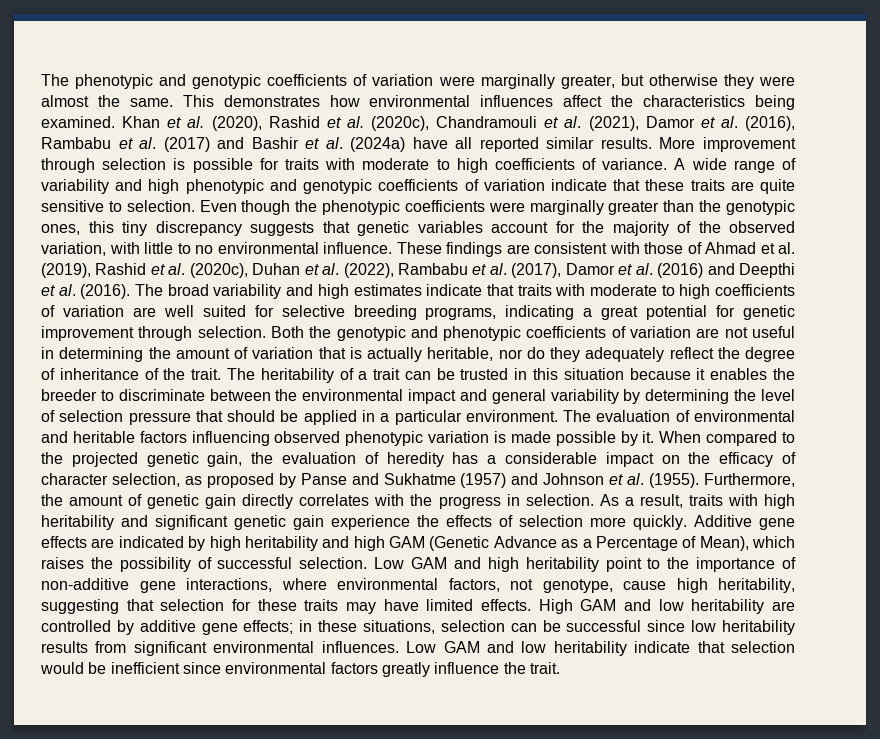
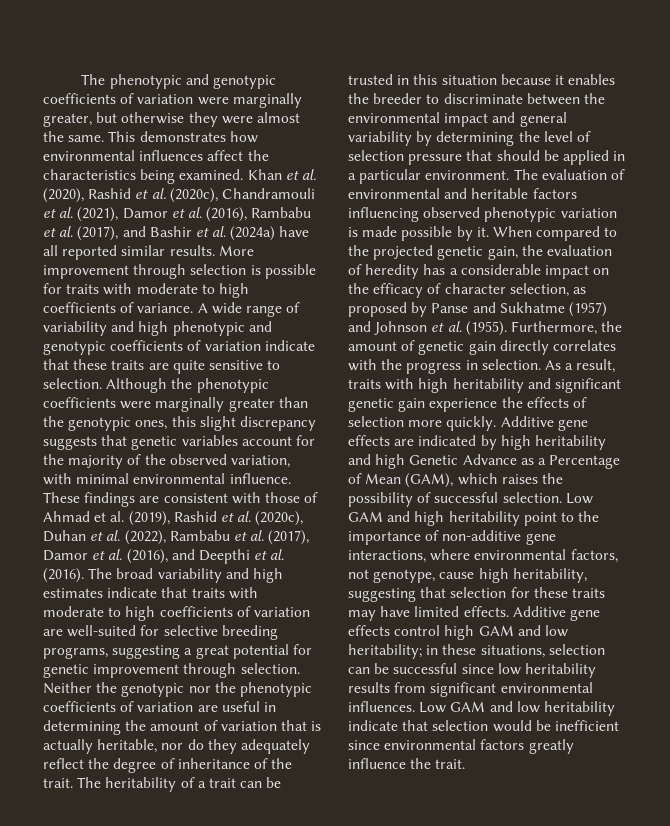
[163,137,210,152] (2017) -> [77,226,119,241] (2017),
[199,200,291,215] Even though -> [106,378,168,393] Although
[122,221,147,236] tiny -> [199,416,236,431] slight
[144,242,213,254] little to no -> [76,473,130,484] minimal
[657,263,704,278] (2016) -> [126,549,168,564] (2016),
[163,305,246,317] well suited -> [67,625,137,637] well-suited
[505,305,575,320] indicating -> [112,645,181,659] suggesting
[270,326,438,341] Both the genotypic and -> [43,682,236,697] Neither the genotypic nor the
[724,327,748,338] not -> (218, 708) none
[389,536,490,551] GAM (Genetic -> [409,455,459,465] Genetic
[699,536,749,551] Mean), -> [365,473,454,488] Mean (GAM),
[538,599,795,614] [41,620,294,635] High GAM and low heritability are controlled by additive gene effects; -> [512,606,600,621] [348,625,568,640] [348,644,422,659] Additive gene effects control high GAM and low heritability;

